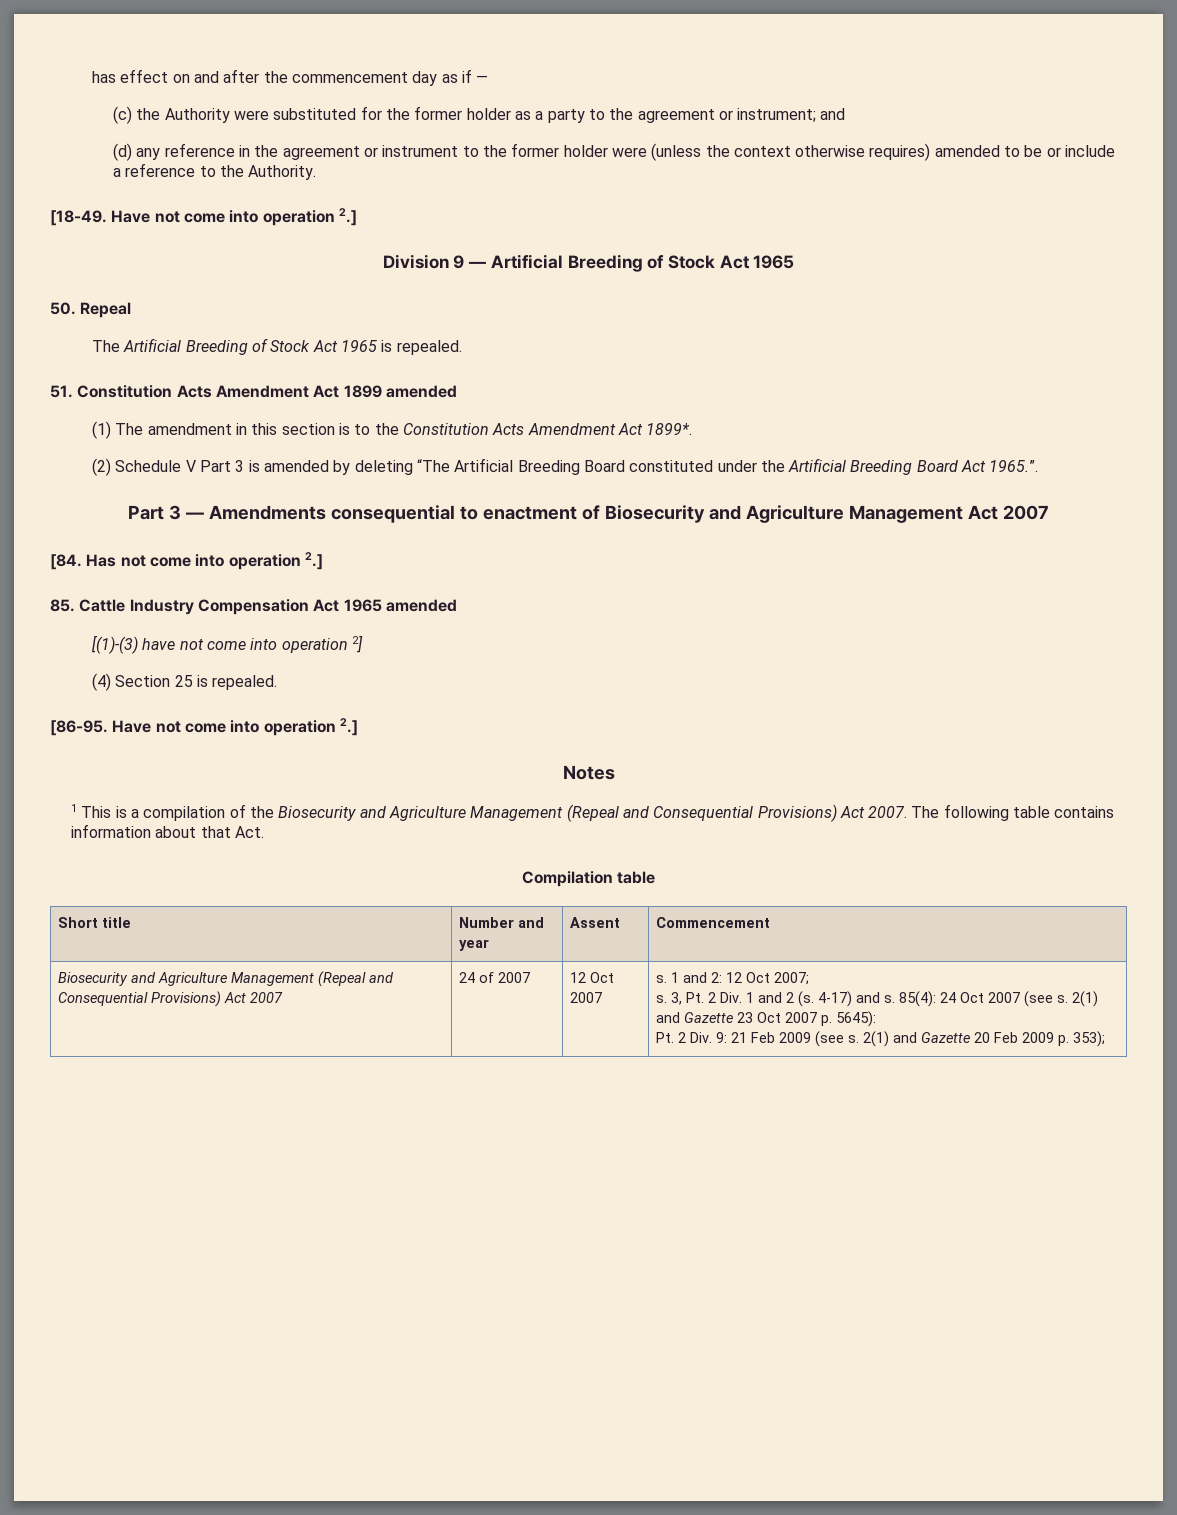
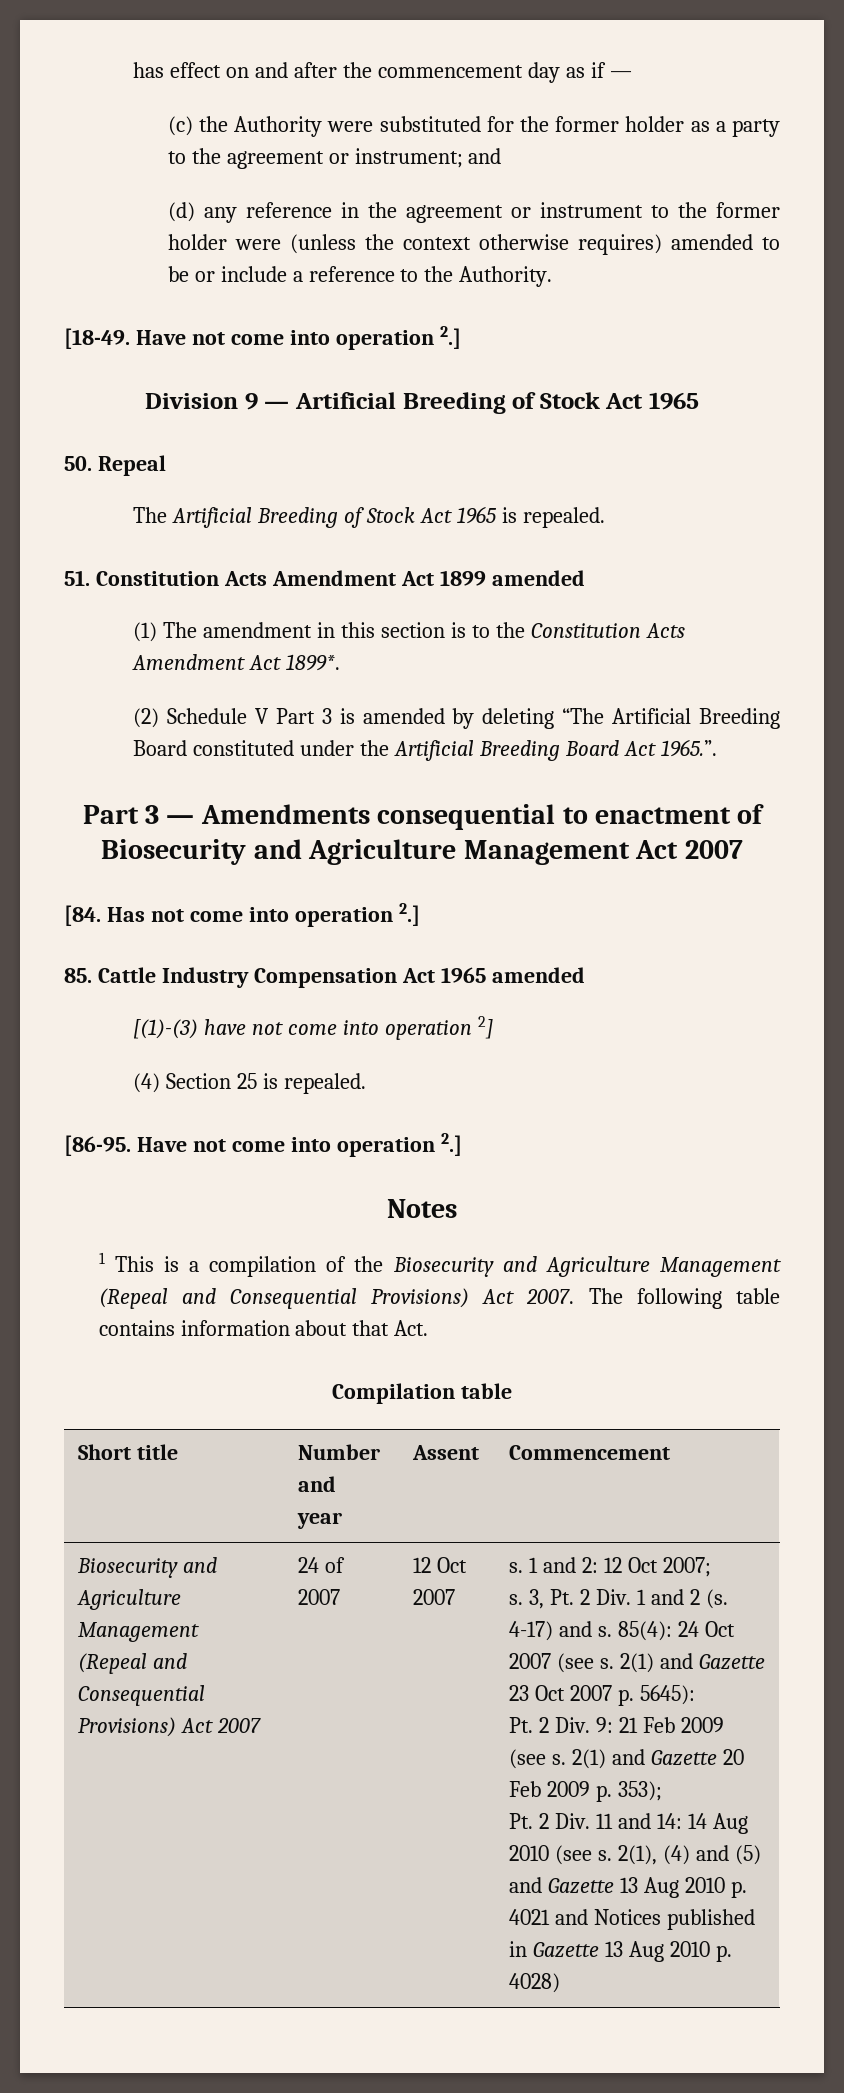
(1106, 1039) none -> [509,1813,748,1834] [509,1845,761,1865] [509,1877,747,1898] [509,1909,755,1930] [509,1941,732,1962] [509,1973,561,1993] // Pt. 2 Div. 11 and 14: 14 Aug 2010 (see s. 2(1), (4) and (5) and Gazette 13 Aug 2010 p. 4021 and Notices published in Gazette 13 Aug 2010 p. 4028)

